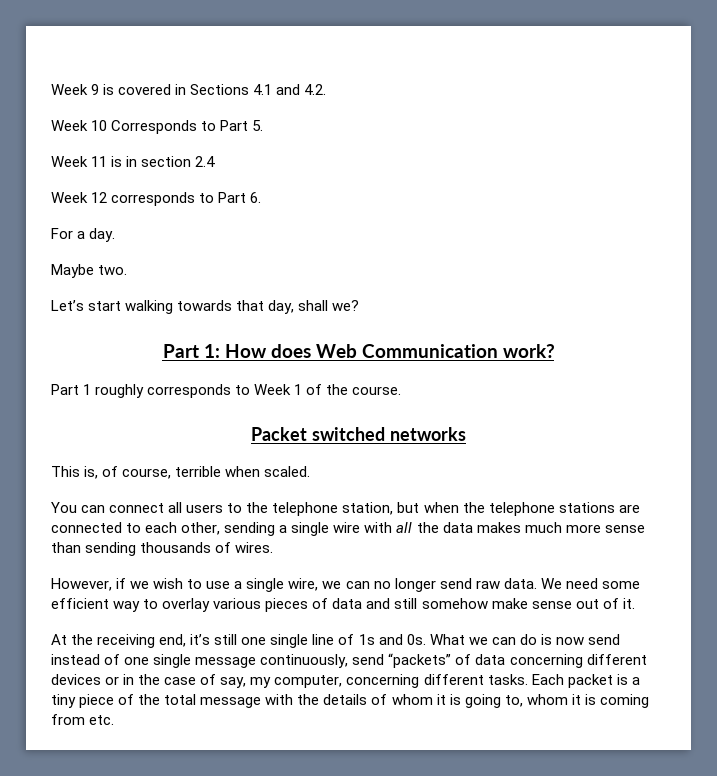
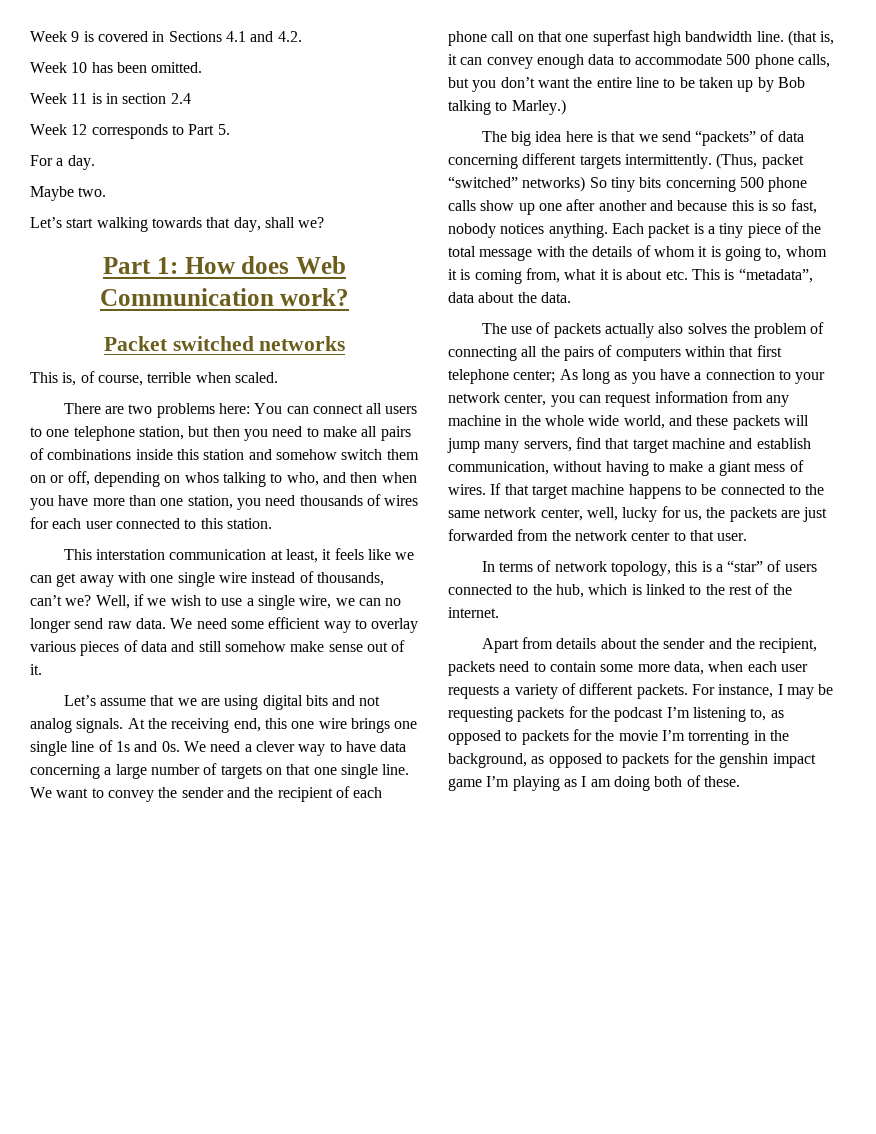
[111,120,264,134] Corresponds to Part 5. -> [91,62,203,73] has been omitted.
[250,192,262,203] 6. -> [217,124,230,135] 5.
[51,384,402,398] // Part 1 roughly corresponds to Week 1 of the course. -> (350, 297) none
(311, 471) none -> [63,403,250,418] There are two problems here:
[246,502,269,513] the -> [46,429,70,437] one
[423,502,640,516] [51,522,645,536] [51,542,274,556] [51,578,112,591] when the telephone stations are connected to each other, sending a single wire with all the data makes much more sense than sending thousands of wires. // However, -> [212,426,411,441] [30,448,419,460] [30,471,417,487] [30,494,419,510] [30,517,272,529] [63,548,415,563] [30,571,384,587] [30,595,130,609] then you need to make all pairs of combinations inside this station and somehow switch them on or off, depending on whos talking to who, and then when you have more than one station, you need thousands of wires for each user connected to this station. // This interstation communication at least, it feels like we can get away with one single wire instead of thousands, can’t we? Well,
[51,634,238,648] At the receiving end, it’s still -> [63,695,381,710] [30,718,390,733] Let’s assume that we are using digital bits and not analog signals. At the receiving end, this one wire brings
[429,634,620,645] [51,654,349,668] What we can do is now send instead of one single message continuously, -> [183,741,407,756] [30,763,410,779] [30,786,383,802] [448,30,835,46] [448,54,830,69] [448,77,805,92] [448,99,566,115] [481,131,658,146] We need a clever way to have data concerning a large number of targets on that one single line. We want to convey the sender and the recipient of each phone call on that one superfast high bandwidth line. (that is, it can convey enough data to accommodate 500 phone calls, but you don’t want the entire line to be taken up by Bob talking to Marley.) // The big idea here is that we
[51,674,528,688] devices or in the case of say, my computer, concerning different tasks. -> [579,153,804,169] [448,176,808,192] [448,199,817,215] [448,223,608,238] targets intermittently. (Thus, packet “switched” networks) So tiny bits concerning 500 phone calls show up one after another and because this is so fast, nobody notices anything.
[51,714,115,725] from etc. -> [525,268,813,283] [448,292,571,303] [481,322,825,338] [448,345,782,361] [448,369,826,384] [448,391,790,407] [448,415,809,430] [447,437,811,453] [448,460,804,476] [448,483,825,499] [448,506,828,522] [448,529,748,541] [481,560,817,576] [448,583,792,598] [448,607,499,618] [481,637,818,653] [448,661,808,676] [448,683,834,699] [448,706,784,722] [448,729,789,745] [448,752,816,768] [448,775,740,791] from, what it is about etc. This is “metadata”, data about the data. // The use of packets actually also solves the problem of connecting all the pairs of computers within that first telephone center; As long as you have a connection to your network center, you can request information from any machine in the whole wide world, and these packets will jump many servers, find that target machine and establish communication, without having to make a giant mess of wires. If that target machine happens to be connected to the same network center, well, lucky for us, the packets are just forwarded from the network center to that user. // In terms of network topology, this is a “star” of users connected to the hub, which is linked to the rest of the internet. // Apart from details about the sender and the recipient, packets need to contain some more data, when each user requests a variety of different packets. For instance, I may be requesting packets for the podcast I’m listening to, as opposed to packets for the movie I’m torrenting in the background, as opposed to packets for the genshin impact game I’m playing as I am doing both of these.

